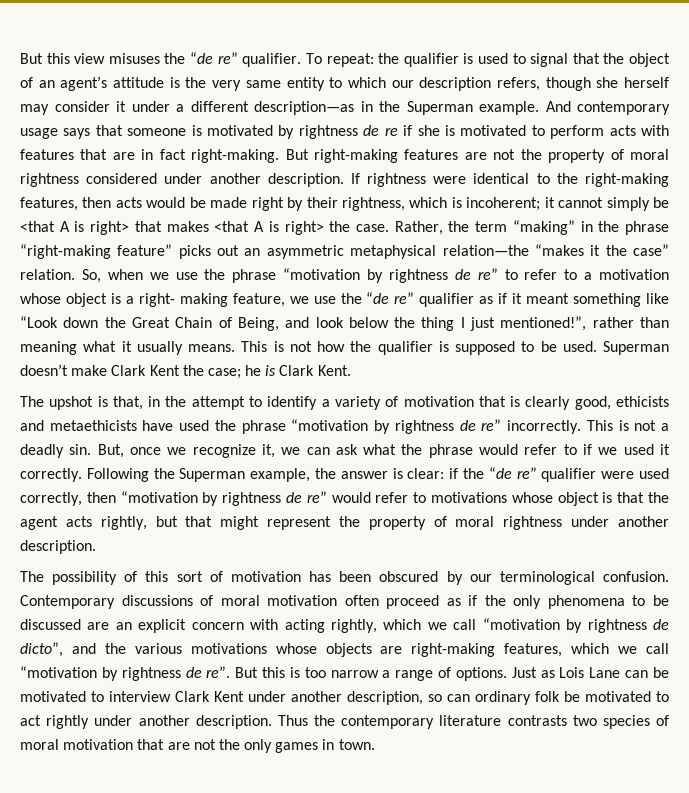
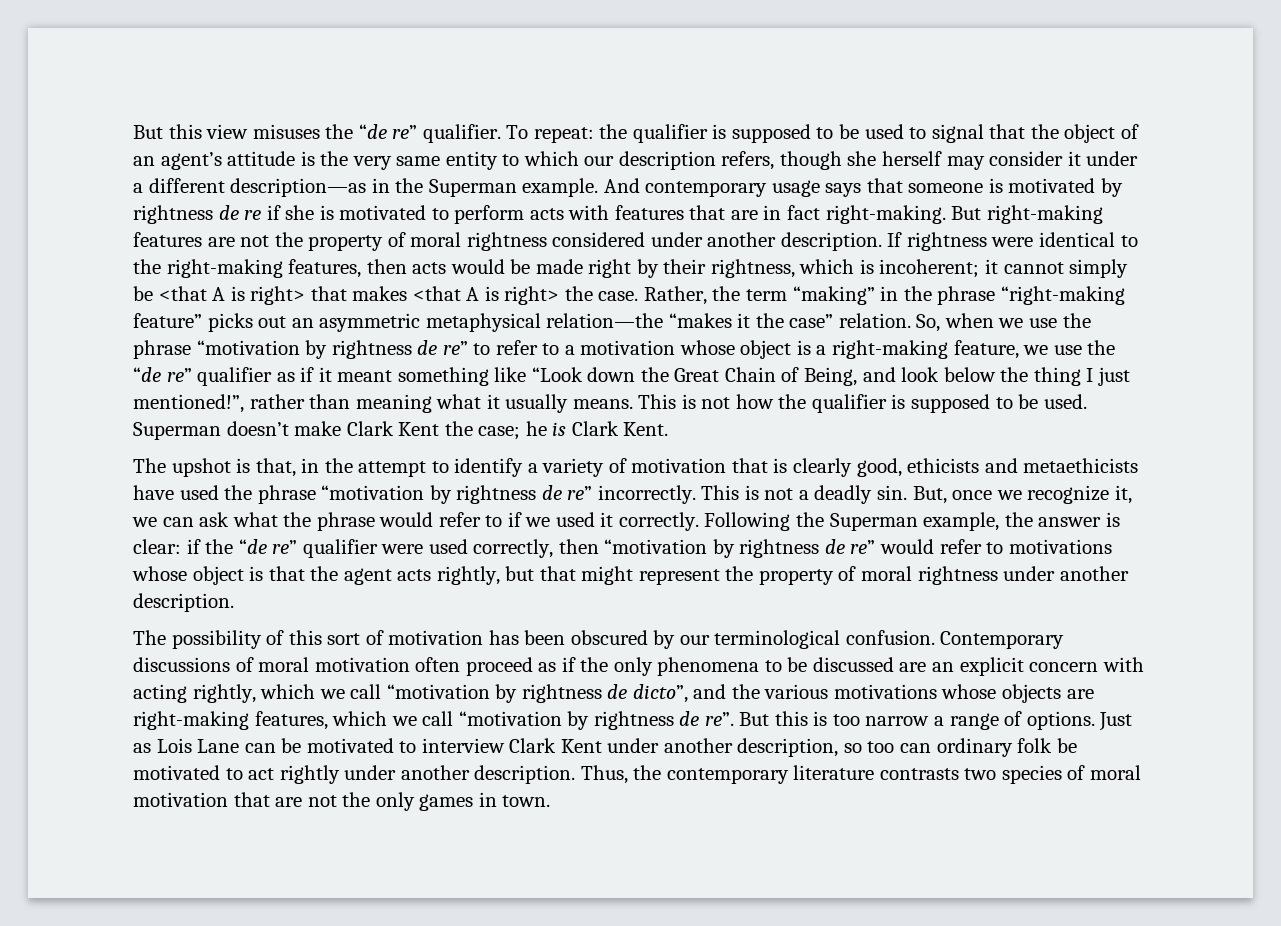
(474, 58) none -> [731,124,860,143] supposed to be
[138,293,228,307] right- making -> [832,340,949,359] right-making
(442, 698) none -> [867,741,895,753] too
[277,715,308,726] Thus -> [580,765,628,784] Thus,

